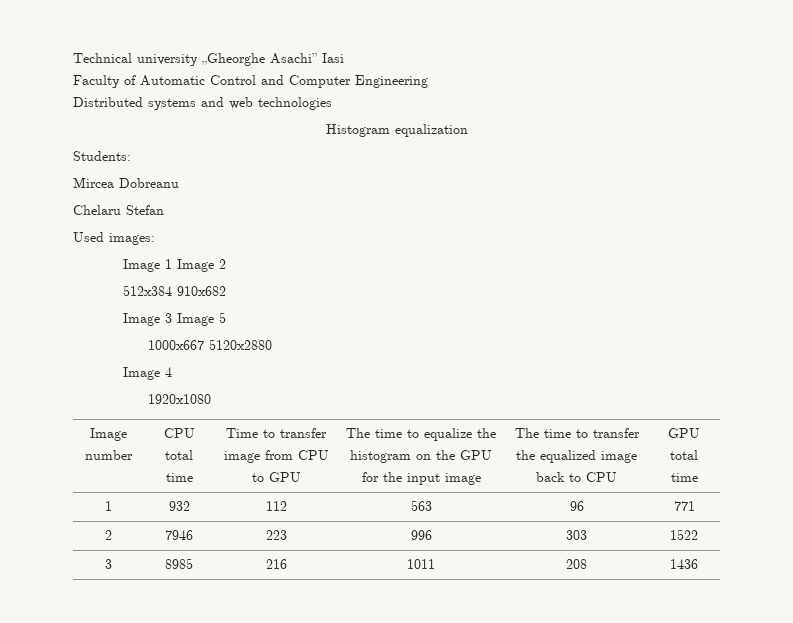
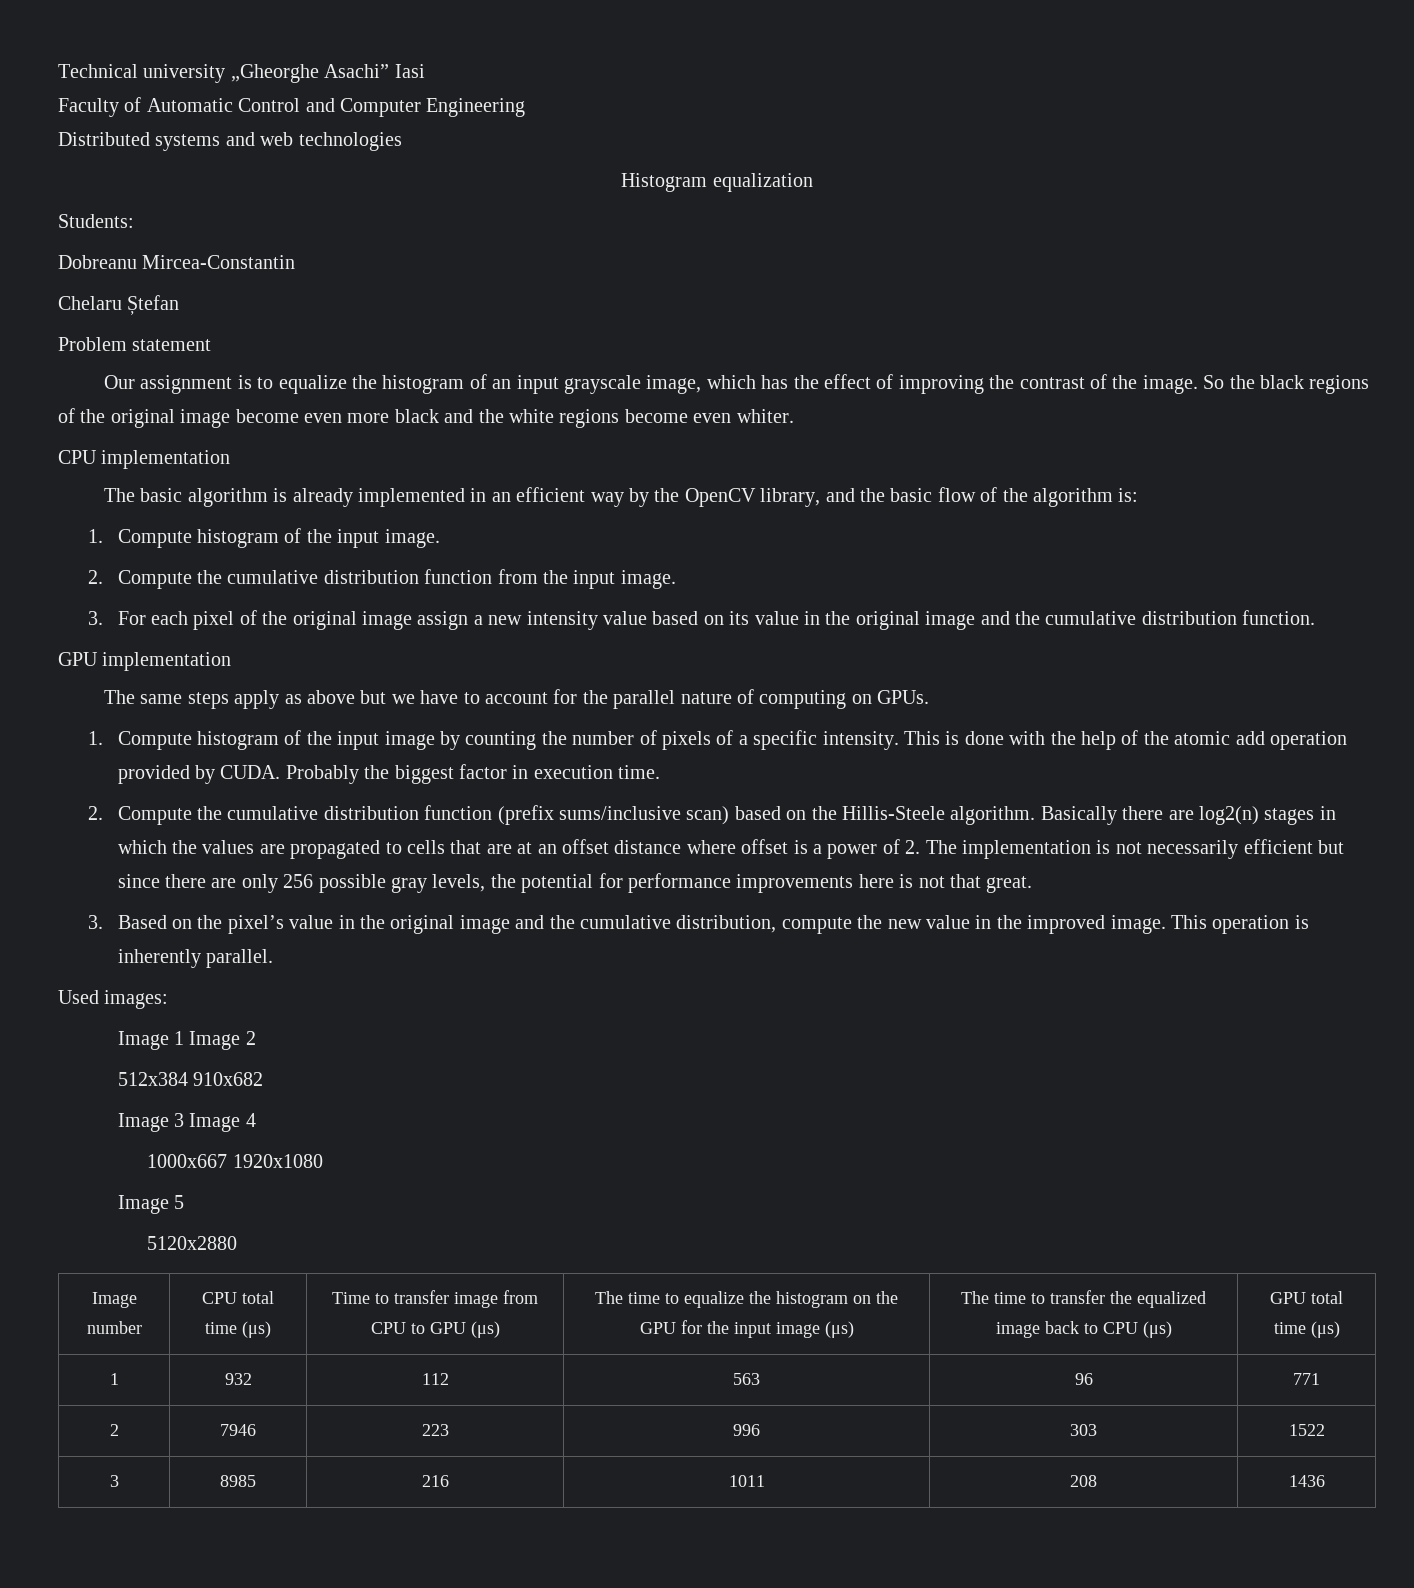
[73,177,114,188] Mircea -> (134, 221) none
(179, 183) none -> [142,255,296,269] Mircea-Constantin
[126,205,164,215] Stefan -> [127,295,180,315] [58,337,212,351] [103,374,1370,394] [58,408,794,428] [58,450,231,469] [103,487,1139,507] [87,528,440,548] [87,569,676,589] [87,610,1316,630] [58,652,232,671] [103,689,930,709] [87,730,1348,750] [117,764,661,784] [87,805,1336,825] [117,839,1345,859] [117,873,1033,893] [87,915,1309,934] [117,949,274,968] Ștefan // Problem statement // Our assignment is to equalize the histogram of an input grayscale image, which has the effect of improving the contrast of the image. So the black regions of the original image become even more black and the white regions become even whiter. // CPU implementation // The basic algorithm is already implemented in an efficient way by the OpenCV library, and the basic flow of the algorithm is: // 1. Compute histogram of the input image. // 2. Compute the cumulative distribution function from the input image. // 3. For each pixel of the original image assign a new intensity value based on its value in the original image and the cumulative distribution function. // GPU implementation // The same steps apply as above but we have to account for the parallel nature of computing on GPUs. // 1. Compute histogram of the input image by counting the number of pixels of a specific intensity. This is done with the help of the atomic add operation provided by CUDA. Probably the biggest factor in execution time. // 2. Compute the cumulative distribution function (prefix sums/inclusive scan) based on the Hillis-Steele algorithm. Basically there are log2(n) stages in which the values are propagated to cells that are at an offset distance where offset is a power of 2. The implementation is not necessarily efficient but since there are only 256 possible gray levels, the potential for performance improvements here is not that great. // 3. Based on the pixel’s value in the original image and the cumulative distribution, compute the new value in the improved image. This operation is inherently parallel.
(215, 319) none -> [245,1113,256,1127] [147,1154,323,1168] [117,1195,169,1214] 4 // 1000x667 1920x1080 // Image
[148,340,205,350] 1000x667 -> (185, 1202) none
[123,367,173,380] [148,394,212,404] // Image 4 // 1920x1080 -> (238, 1243) none
(193, 477) none -> [242,1321,271,1338] (μs)
(301, 477) none -> [470,1321,500,1338] (μs)
(481, 479) none -> [824,1321,854,1338] (μs)
(617, 477) none -> [1142,1321,1172,1338] (μs)
(698, 477) none -> [1310,1321,1340,1338] (μs)

